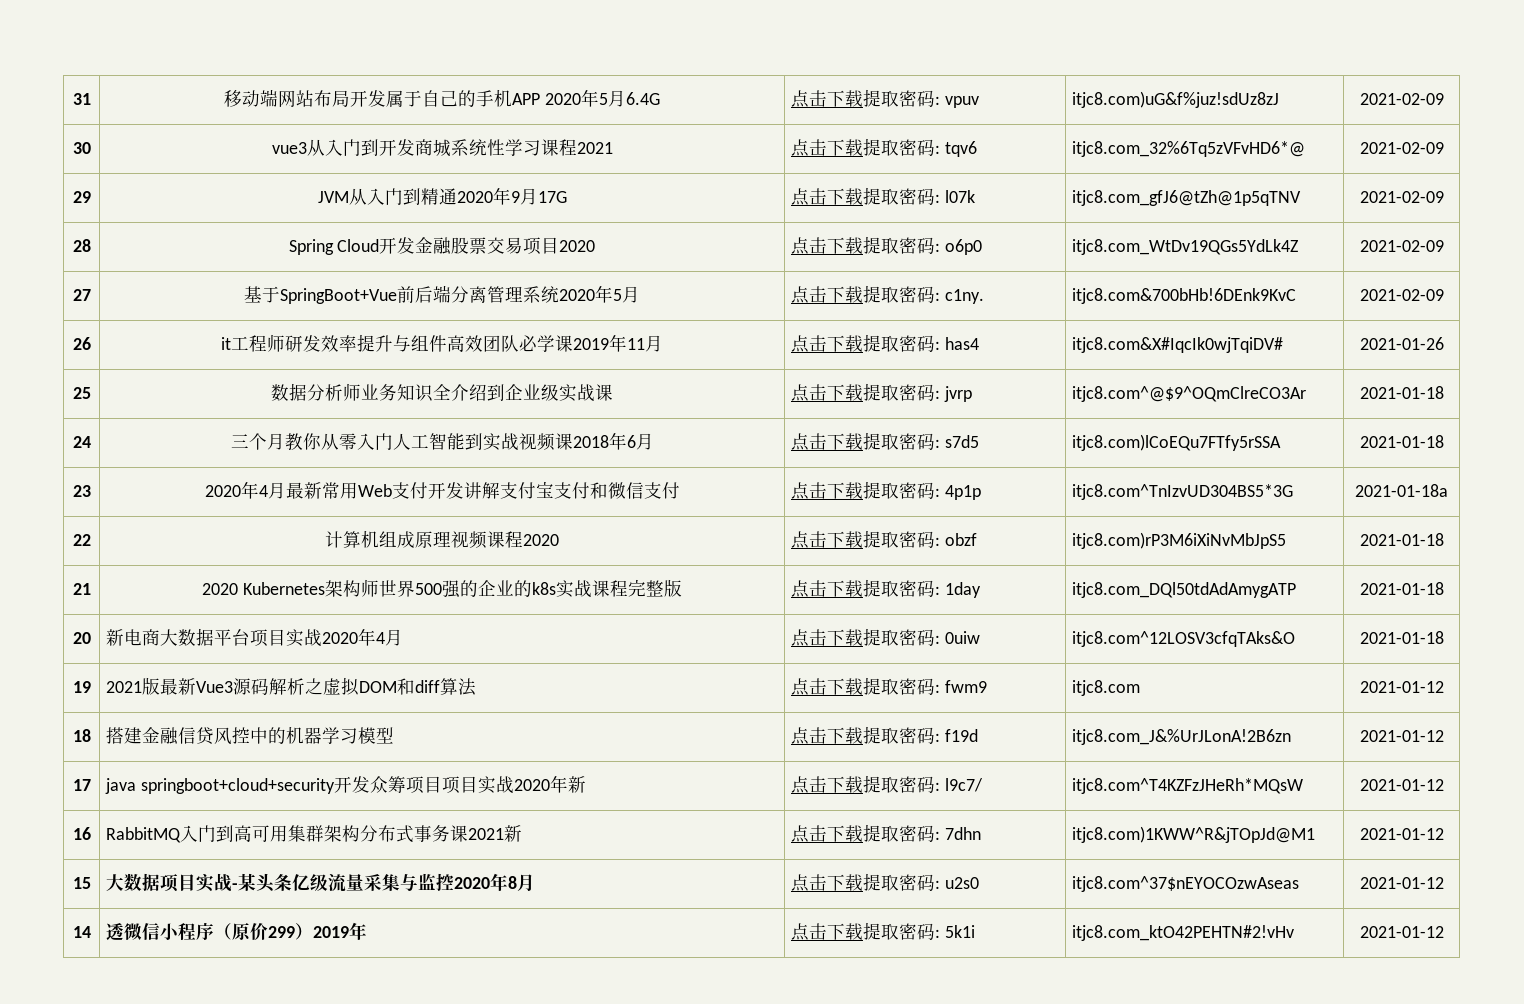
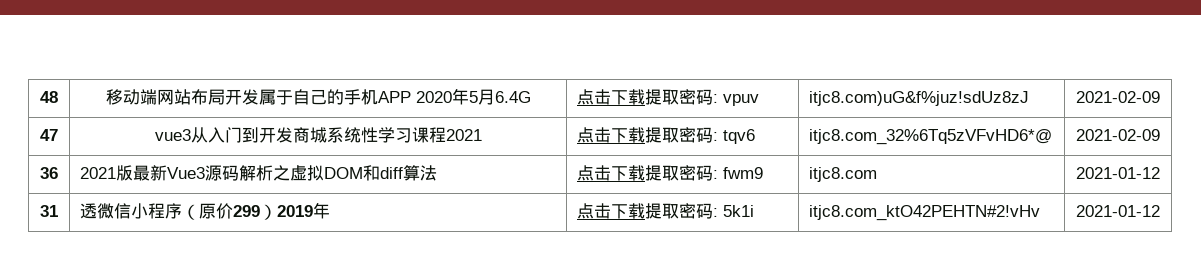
[72,93,91,105] 31 -> [40,91,58,103] 48
[72,142,91,154] 30 -> [40,129,58,141] 47
[72,191,91,203] [317,187,567,205] [791,187,975,206] [1072,190,1302,206] [1359,191,1444,203] [72,239,91,252] [288,237,596,255] [791,236,982,255] [1072,239,1299,255] [1359,240,1444,252] [72,289,91,301] [244,285,640,304] [791,285,984,304] [1072,288,1297,304] [1359,289,1444,301] [72,337,91,350] [221,334,663,352] [791,334,979,353] [1072,337,1284,353] [1359,337,1444,350] [72,387,91,399] [271,383,613,402] [791,383,972,402] [1072,386,1307,402] [1359,386,1444,399] [72,436,91,448] [230,432,654,451] [791,432,979,451] [1072,434,1282,451] [1359,435,1444,448] [72,485,91,497] [204,481,680,499] [791,481,981,500] [1072,484,1294,500] [1355,484,1448,497] [72,534,91,546] [325,530,559,549] [791,530,977,549] [1072,532,1287,549] [1359,533,1444,546] [72,583,91,595] [202,579,682,598] [791,579,981,598] [1072,582,1297,598] [1359,582,1444,595] [72,632,91,644] [106,628,404,647] [791,628,980,647] [1072,631,1296,647] [1359,631,1444,644] [72,681,91,693] 29 | JVM从入门到精通2020年9月17G | 点击下载提取密码: l07k | itjc8.com_gfJ6@tZh@1p5qTNV | 2021-02-09 // 28 | Spring Cloud开发金融股票交易项目2020 | 点击下载提取密码: o6p0 | itjc8.com_WtDv19QGs5YdLk4Z | 2021-02-09 // 27 | 基于SpringBoot+Vue前后端分离管理系统2020年5月 | 点击下载提取密码: c1ny. | itjc8.com&700bHb!6DEnk9KvC | 2021-02-09 // 26 | it工程师研发效率提升与组件高效团队必学课2019年11月 | 点击下载提取密码: has4 | itjc8.com&X#IqcIk0wjTqiDV# | 2021-01-26 // 25 | 数据分析师业务知识全介绍到企业级实战课 | 点击下载提取密码: jvrp | itjc8.com^@$9^OQmClreCO3Ar | 2021-01-18 // 24 | 三个月教你从零入门人工智能到实战视频课2018年6月 | 点击下载提取密码: s7d5 | itjc8.com)lCoEQu7FTfy5rSSA | 2021-01-18 // 23 | 2020年4月最新常用Web支付开发讲解支付宝支付和微信支付 | 点击下载提取密码: 4p1p | itjc8.com^TnIzvUD304BS5*3G | 2021-01-18a // 22 | 计算机组成原理视频课程2020 | 点击下载提取密码: obzf | itjc8.com)rP3M6iXiNvMbJpS5 | 2021-01-18 // 21 | 2020 Kubernetes架构师世界500强的企业的k8s实战课程完整版 | 点击下载提取密码: 1day | itjc8.com_DQl50tdAdAmygATP | 2021-01-18 // 20 | 新电商大数据平台项目实战2020年4月 | 点击下载提取密码: 0uiw | itjc8.com^12LOSV3cfqTAks&O | 2021-01-18 // 19 -> [40,167,58,179] 36
[72,729,91,742] [106,726,395,745] [791,726,978,745] [1072,729,1292,745] [1359,730,1444,742] [72,779,91,791] [105,775,586,794] [791,775,983,794] [1072,778,1304,794] [1359,779,1444,791] [72,827,91,840] [106,825,523,843] [791,824,981,843] [1072,826,1316,843] [1359,828,1444,840] [72,877,91,889] [106,873,536,892] [791,873,979,892] [1072,876,1300,892] [1359,877,1444,889] [72,926,91,938] 18 | 搭建金融信贷风控中的机器学习模型 | 点击下载提取密码: f19d | itjc8.com_J&%UrJLonA!2B6zn | 2021-01-12 // 17 | java springboot+cloud+security开发众筹项目项目实战2020年新 | 点击下载提取密码: l9c7/ | itjc8.com^T4KZFzJHeRh*MQsW | 2021-01-12 // 16 | RabbitMQ入门到高可用集群架构分布式事务课2021新 | 点击下载提取密码: 7dhn | itjc8.com)1KWW^R&jTOpJd@M1 | 2021-01-12 // 15 | 大数据项目实战-某头条亿级流量采集与监控2020年8月 | 点击下载提取密码: u2s0 | itjc8.com^37$nEYOCOzwAseas | 2021-01-12 // 14 -> [40,205,58,217] 31

